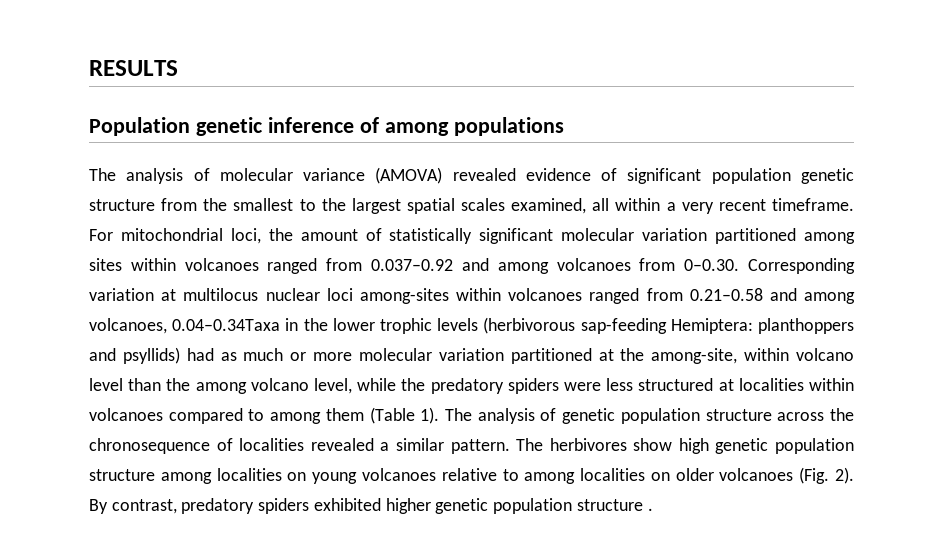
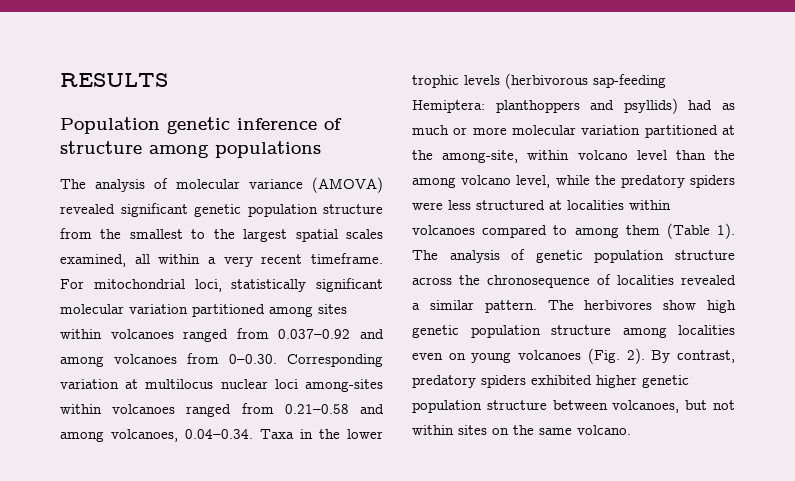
(379, 125) none -> [60,141,142,154] structure
[525,168,854,184] evidence of significant population genetic -> [120,203,318,217] significant genetic population
[268,228,382,241] the amount of -> (222, 285) none
[172,319,281,331] 0.04–0.34Taxa -> [185,429,294,439] 0.04–0.34. Taxa
(282, 474) none -> [412,353,443,360] even
[441,468,794,484] relative to among localities on older volcanoes -> (582, 355) none
[647,508,653,511] . -> [552,400,735,413] [412,425,631,435] between volcanoes, but not within sites on the same volcano.

